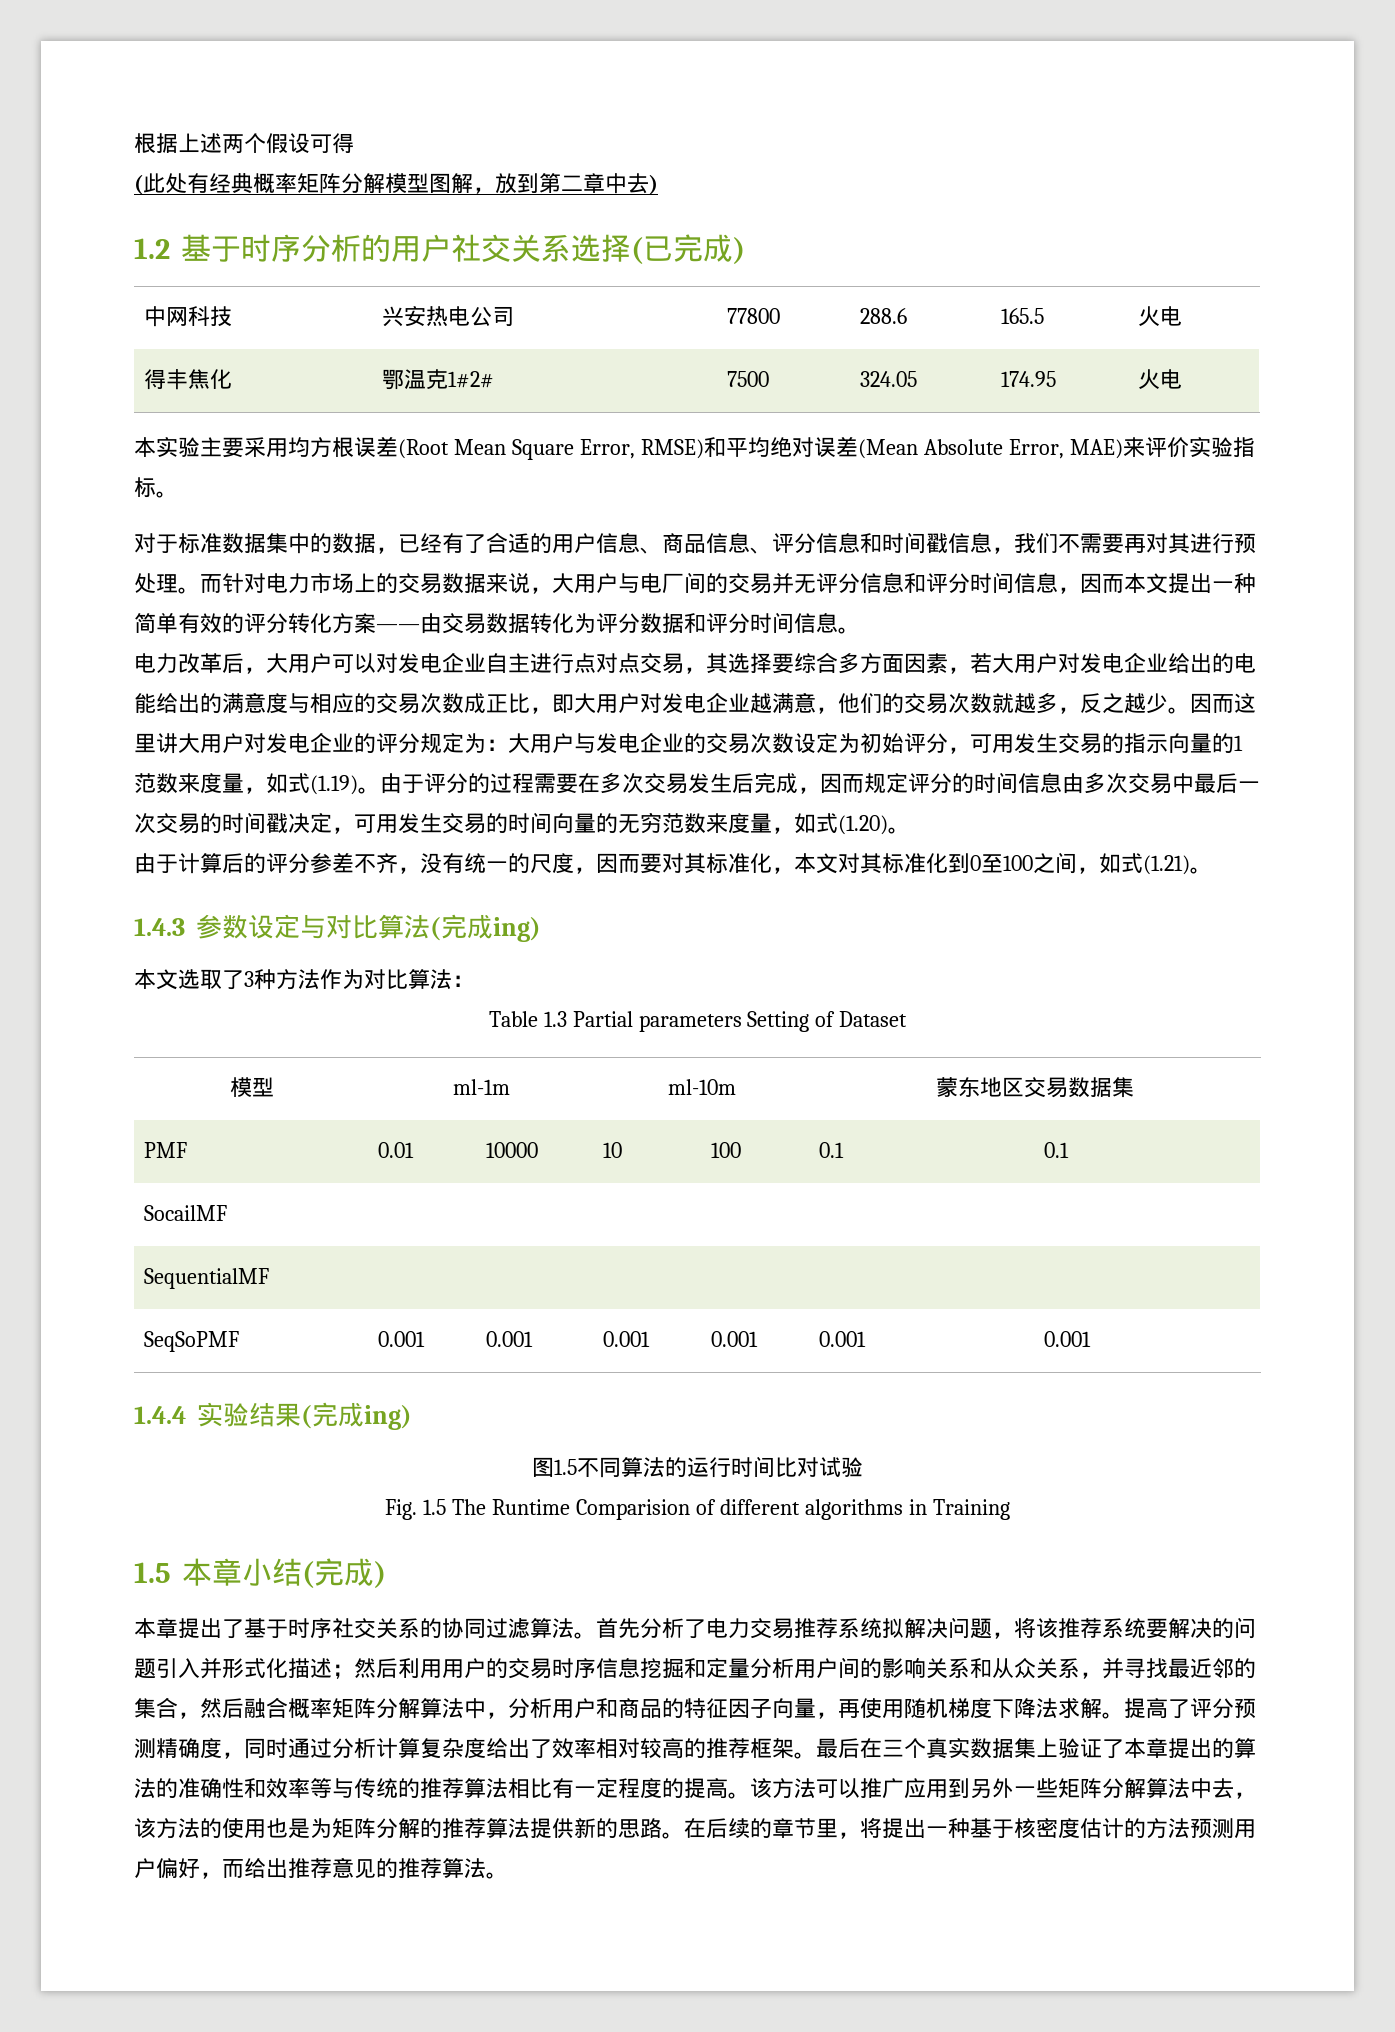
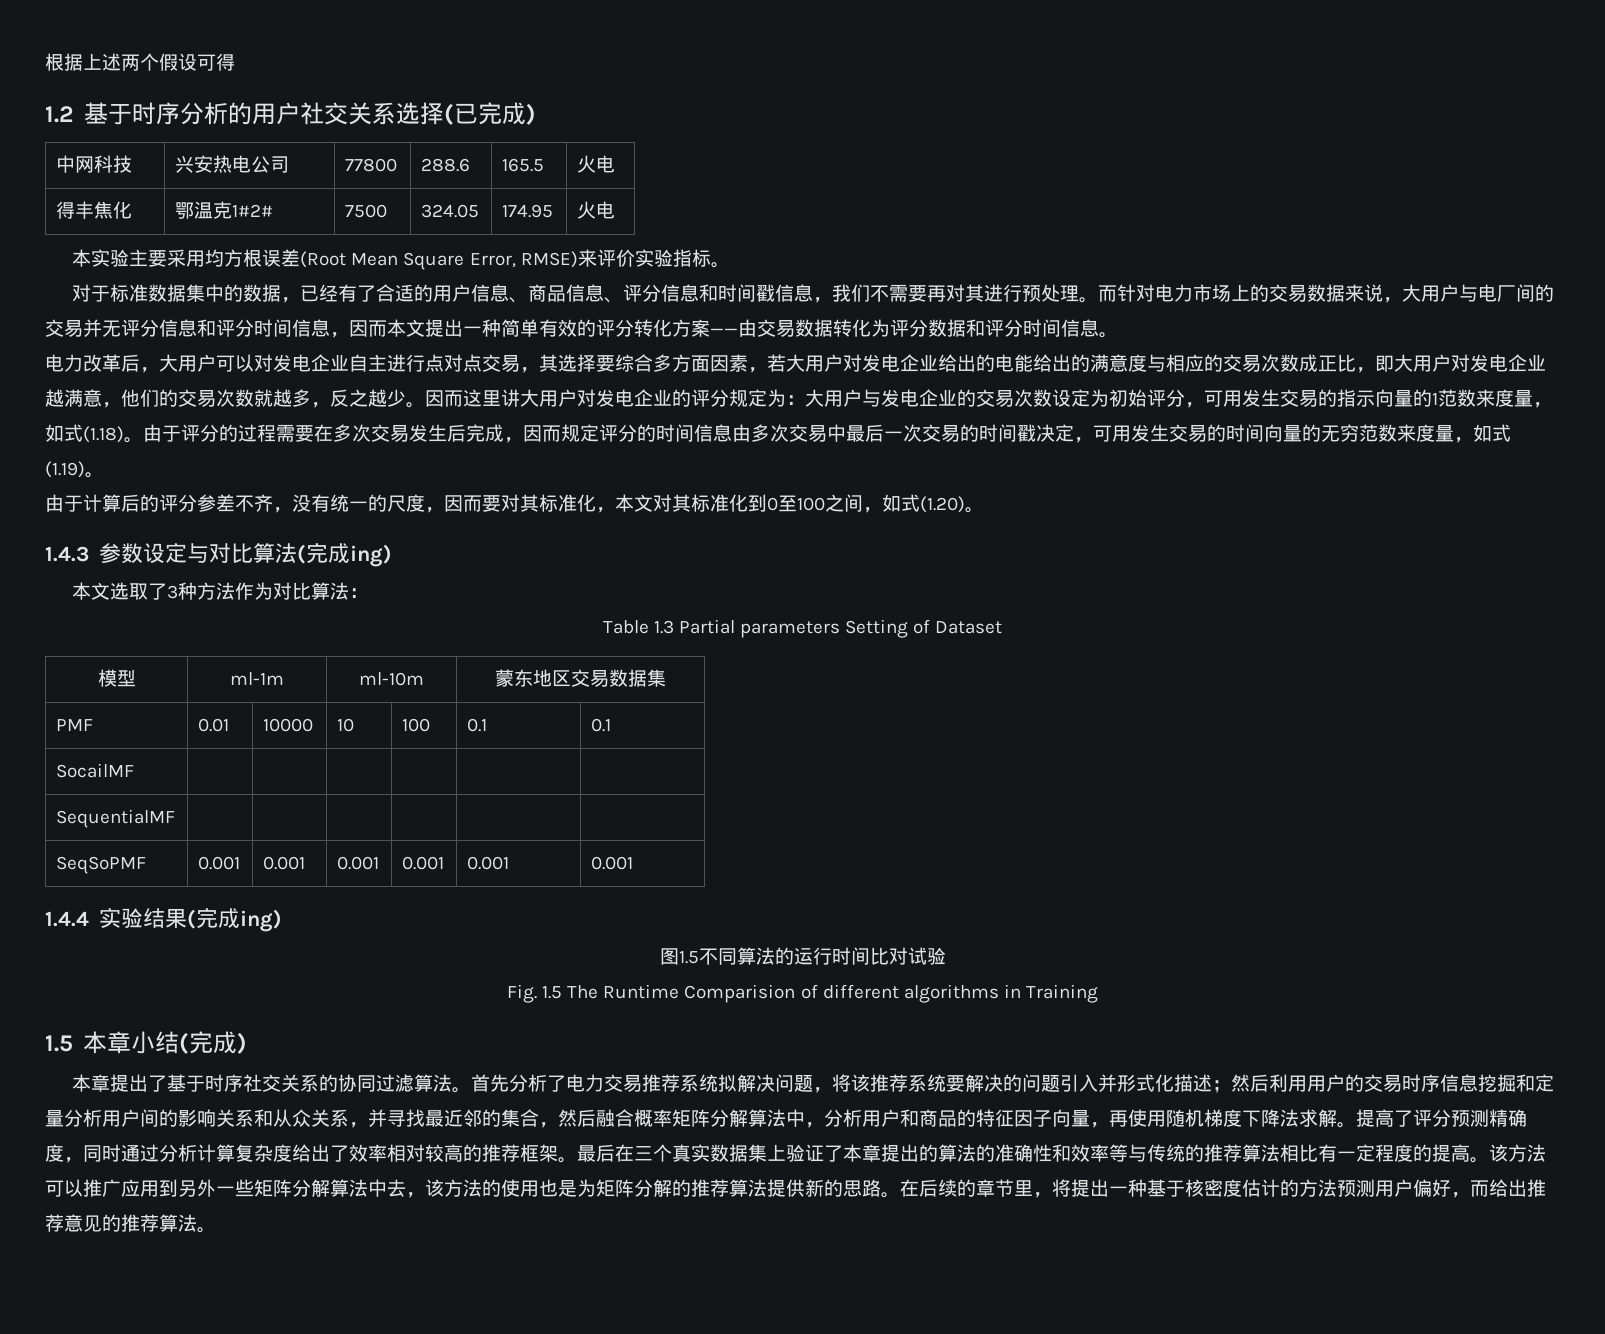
[134,173,658,195] // (此处有经典概率矩阵分解模型图解，放到第二章中去) -> (235, 62) none
[703,436,1123,459] 和平均绝对误差(Mean Absolute Error, MAE) -> (578, 259) none
[310,775,358,795] (1.19) -> [83,426,124,443] (1.18)
[838,815,888,835] (1.20) -> [45,461,85,478] (1.19)
[1143,855,1190,875] (1.21) -> [920,496,965,513] (1.20)

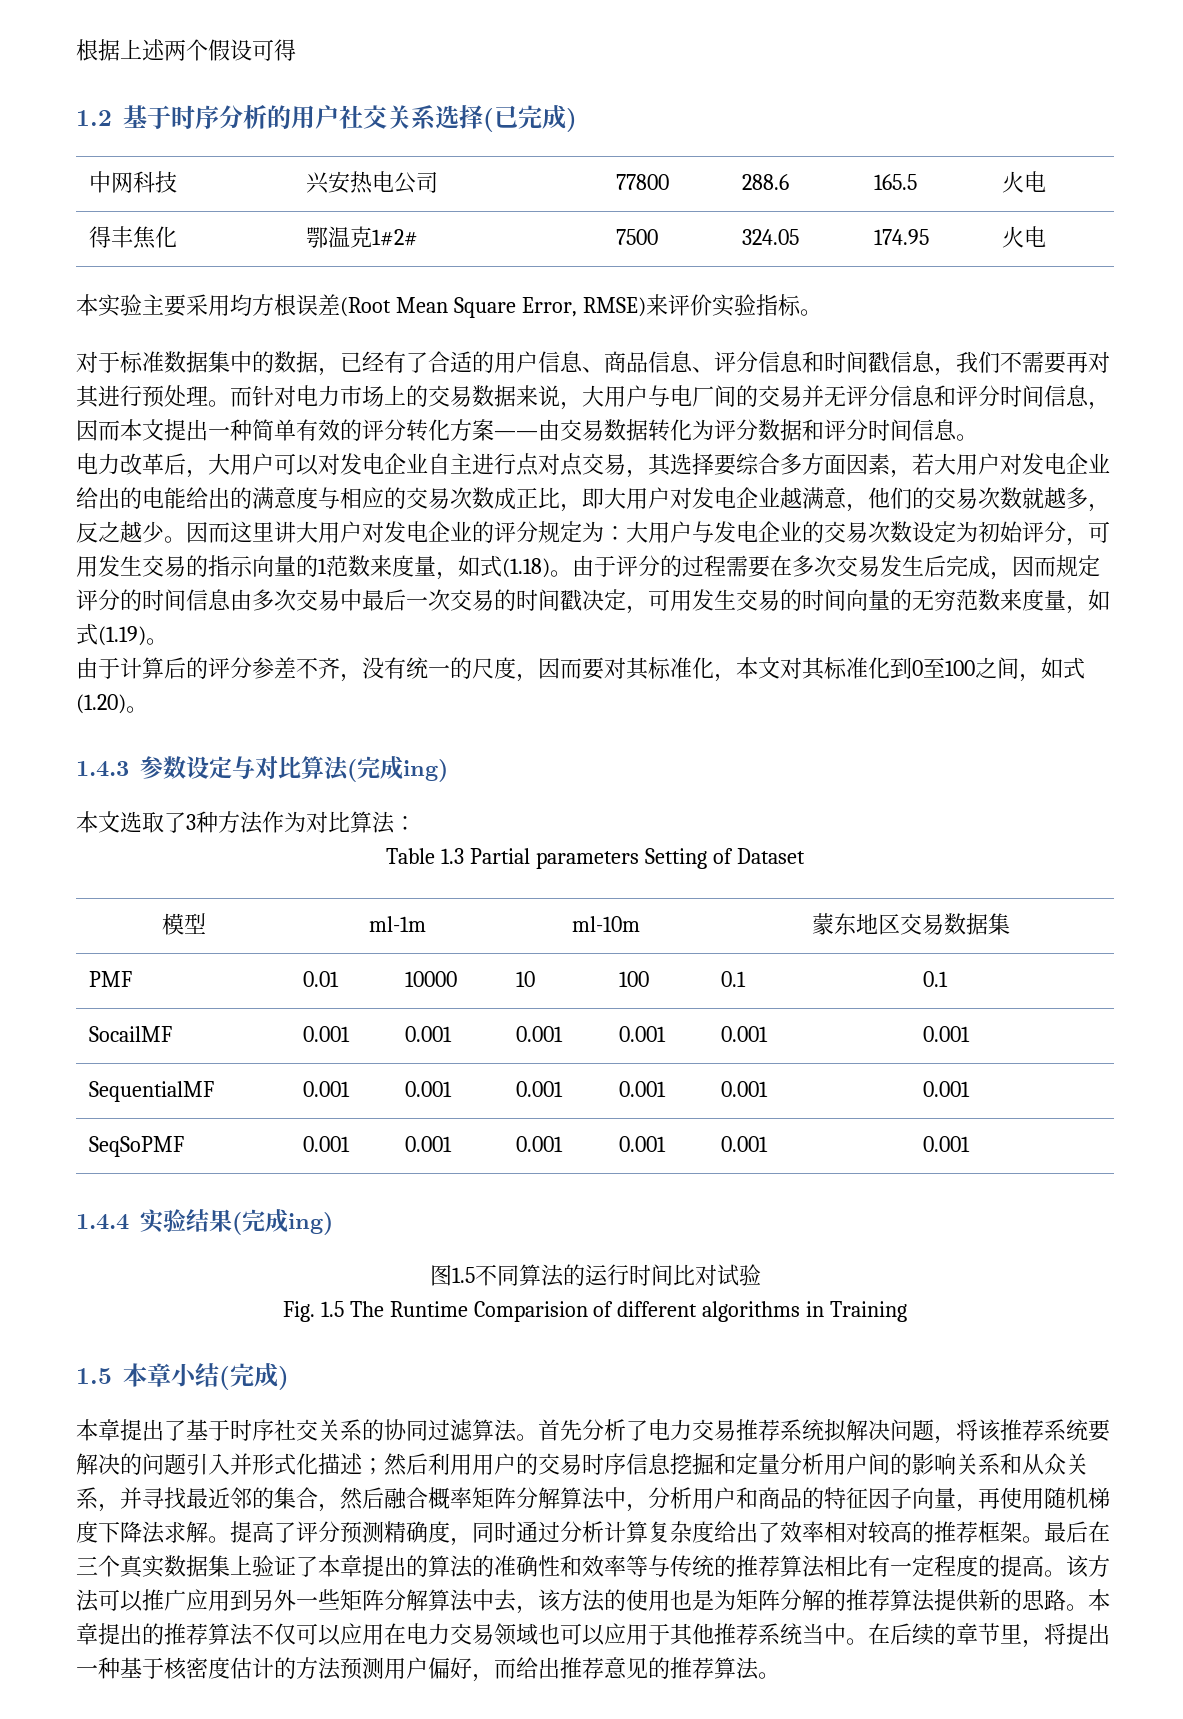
[56,809,176,828] | | | | | // SequentialMF | | | | | | -> [302,1026,350,1042] [404,1026,452,1042] [515,1026,563,1042] [618,1026,666,1042] [720,1026,768,1042] [922,1026,970,1042] [88,1081,214,1102] [302,1081,350,1097] [404,1081,452,1097] [515,1081,563,1097] [618,1081,666,1097] [720,1081,768,1097] [922,1081,970,1097] 0.001 | 0.001 | 0.001 | 0.001 | 0.001 | 0.001 // SequentialMF | 0.001 | 0.001 | 0.001 | 0.001 | 0.001 | 0.001
(900, 1195) none -> [1088,1589,1110,1611] [76,1623,868,1646] 本章提出的推荐算法不仅可以应用在电力交易领域也可以应用于其他推荐系统当中。

